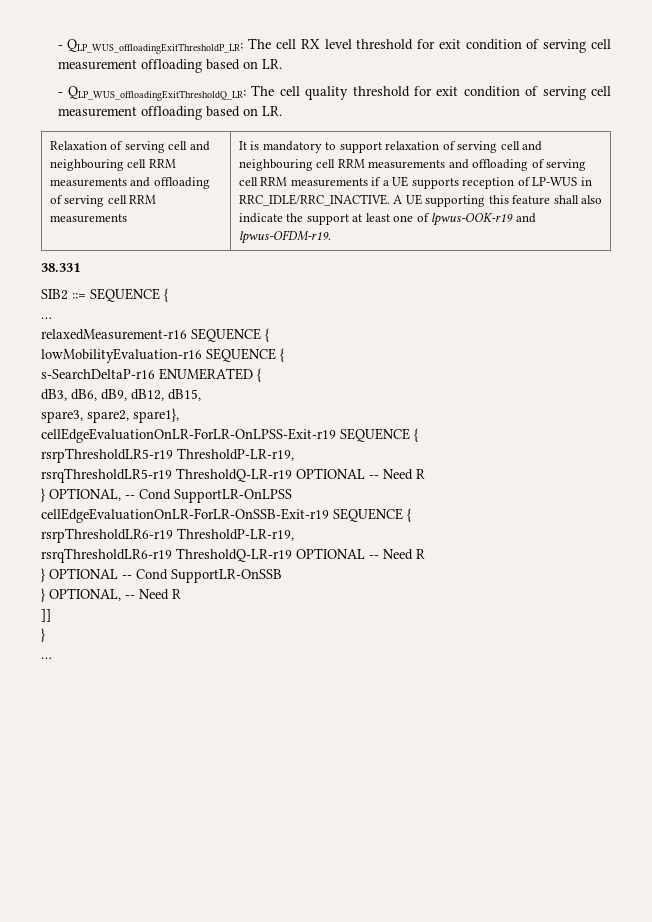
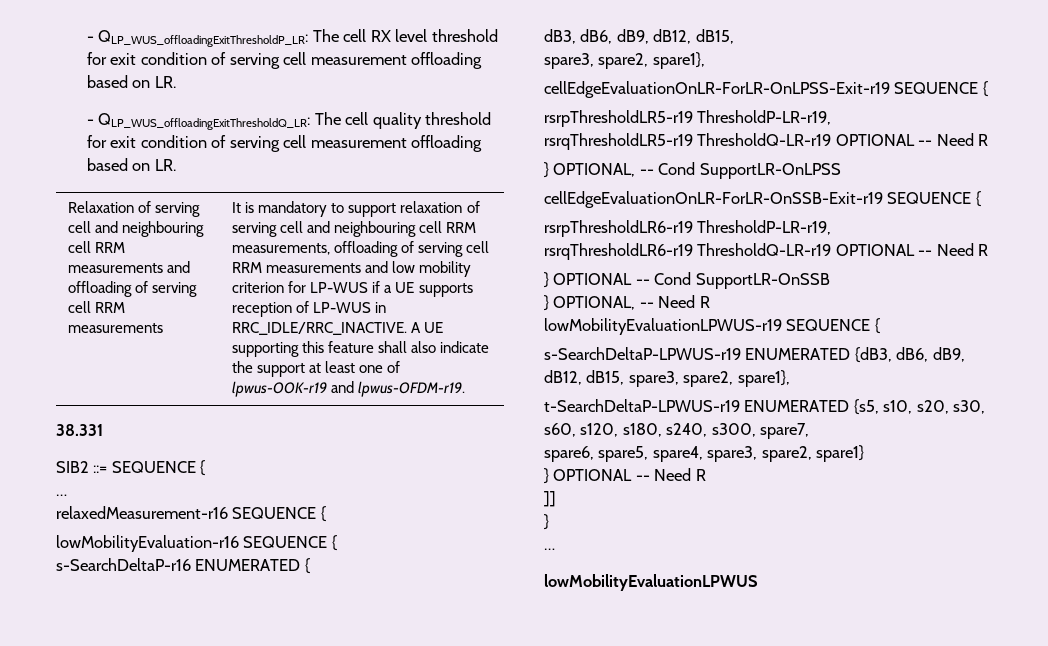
[368,159,587,171] [238,177,368,187] measurements and offloading of serving cell RRM measurements -> [232,241,490,257] [232,261,472,277] [232,281,369,293] measurements, offloading of serving cell RRM measurements and low mobility criterion for LP-WUS
(181, 594) none -> [544,318,880,335] [544,347,965,363] [544,370,790,387] [544,399,986,415] [544,423,810,439] [544,445,865,462] [544,468,706,484] // lowMobilityEvaluationLPWUS-r19 SEQUENCE { // s-SearchDeltaP-LPWUS-r19 ENUMERATED {dB3, dB6, dB9, dB12, dB15, spare3, spare2, spare1}, // t-SearchDeltaP-LPWUS-r19 ENUMERATED {s5, s10, s20, s30, s60, s120, s180, s240, s300, spare7, // spare6, spare5, spare4, spare3, spare2, spare1} // } OPTIONAL -- Need R
(52, 658) none -> [544,574,758,591] // lowMobilityEvaluationLPWUS

